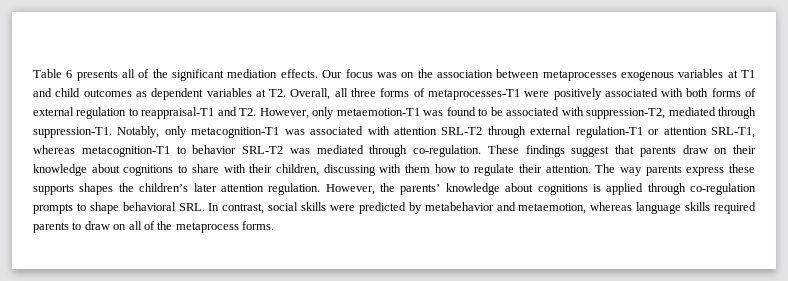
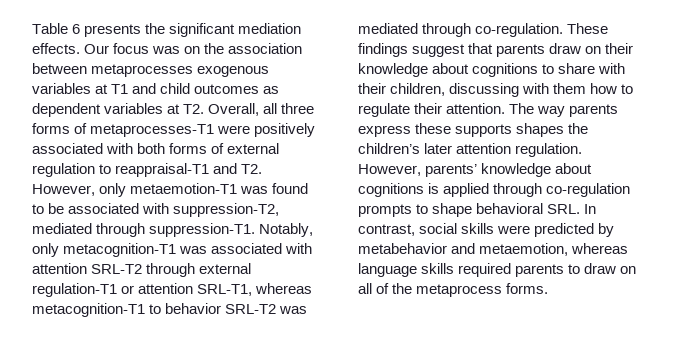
[122,69,150,78] all of -> (142, 30) none
[380,183,395,192] the -> (421, 170) none

